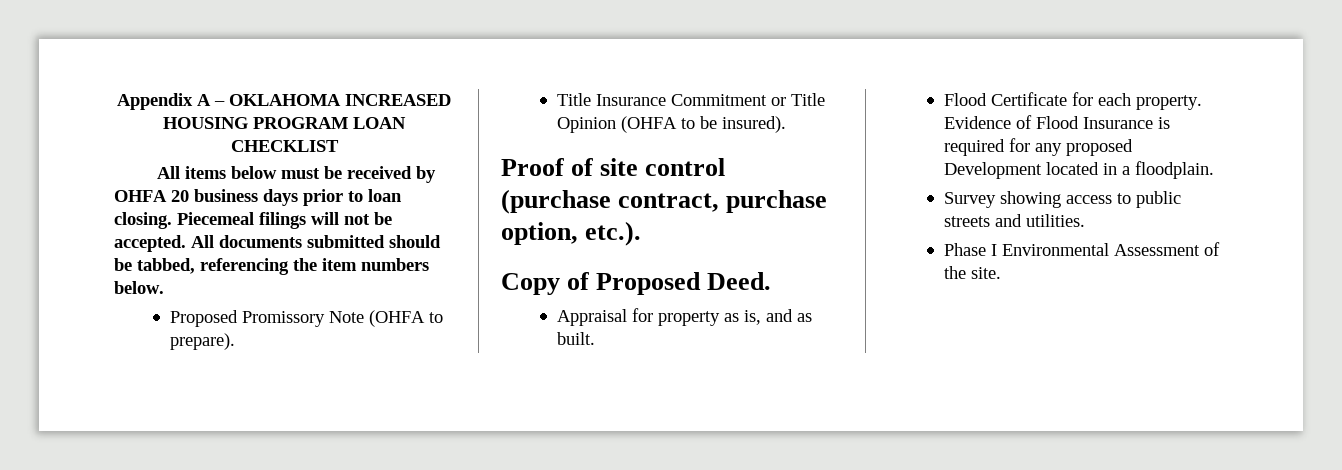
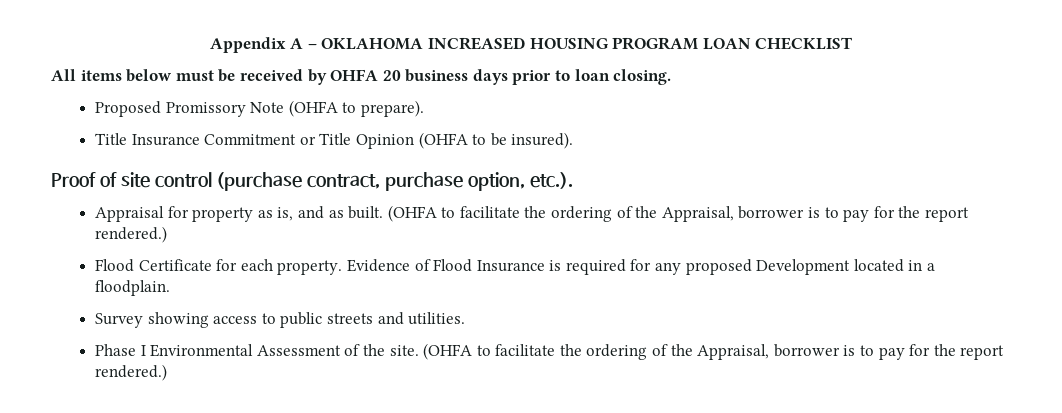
[177,212,392,229] [114,235,441,252] [114,258,429,275] [114,281,164,294] Piecemeal filings will not be accepted. All documents submitted should be tabbed, referencing the item numbers below. -> (672, 77) none
[501,272,772,295] // Copy of Proposed Deed. -> (573, 180) none
(595, 338) none -> [387,205,969,222] [95,226,168,243] (OHFA to facilitate the ordering of the Appraisal, borrower is to pay for the report rendered.)
(1001, 273) none -> [423,343,1005,360] [95,364,168,381] (OHFA to facilitate the ordering of the Appraisal, borrower is to pay for the report rendered.)

